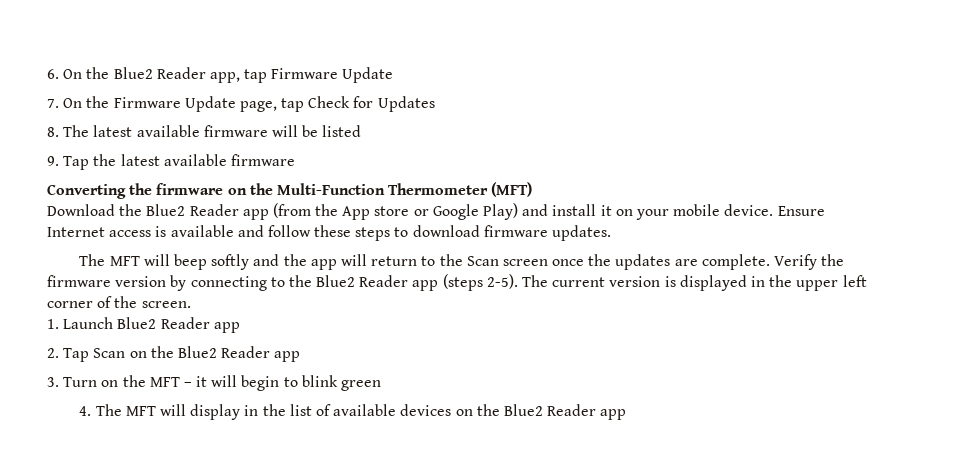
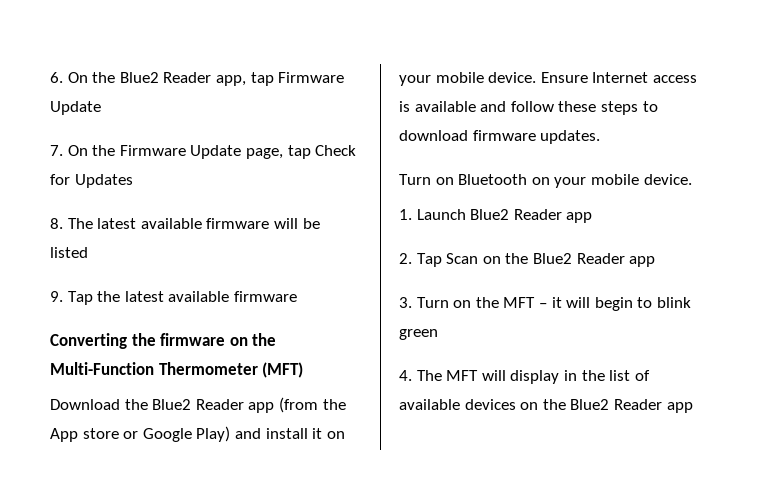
[79,254,845,270] [47,274,867,291] [47,296,191,308] The MFT will beep softly and the app will return to the Scan screen once the updates are complete. Verify the firmware version by connecting to the Blue2 Reader app (steps 2-5). The current version is displayed in the upper left corner of the screen. -> [399,174,692,188] Turn on Bluetooth on your mobile device.

